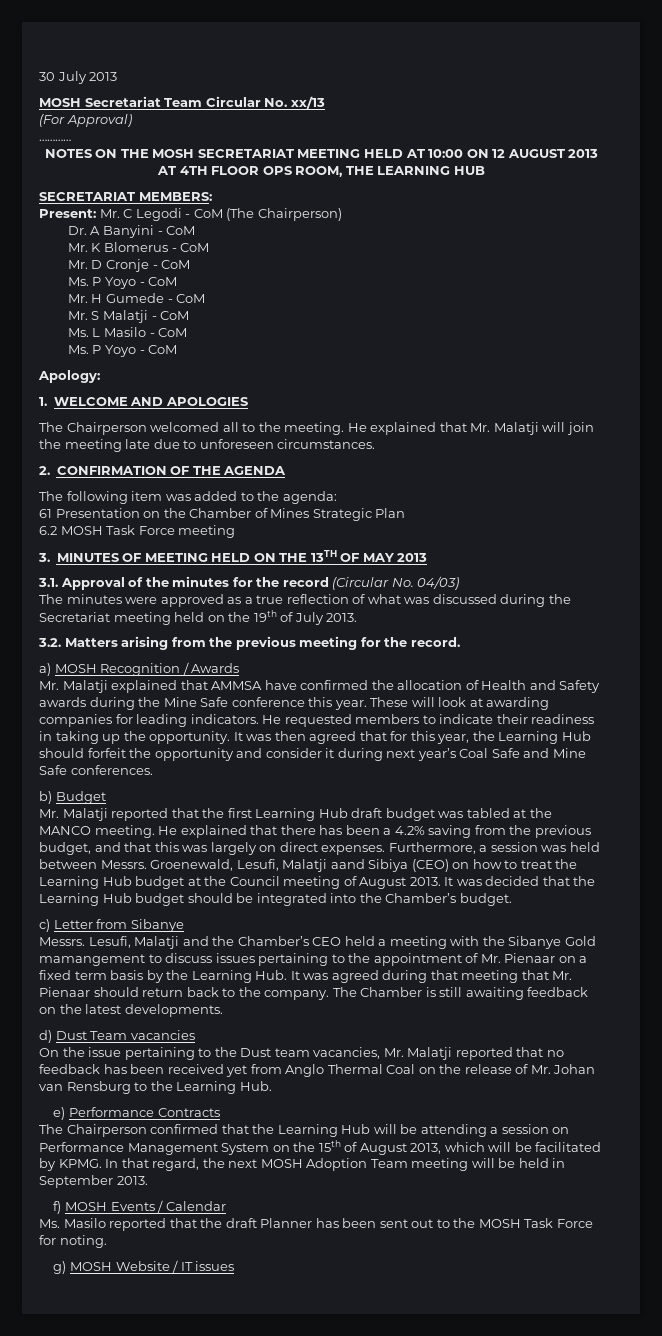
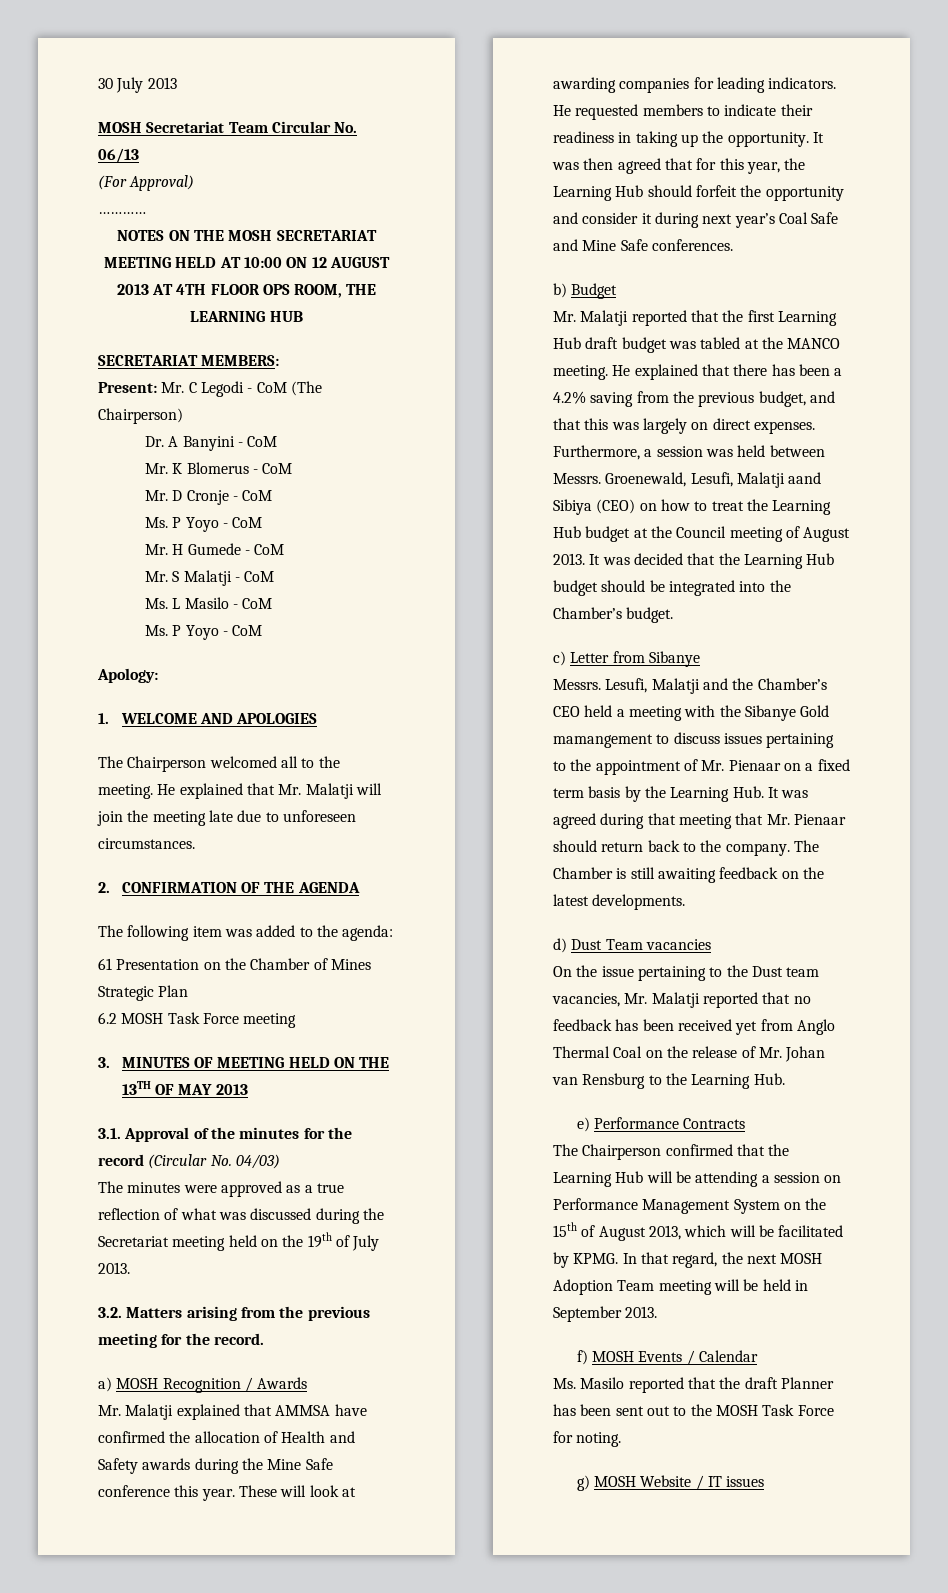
[290,96,325,109] xx/13 -> [98,148,139,163] 06/13

